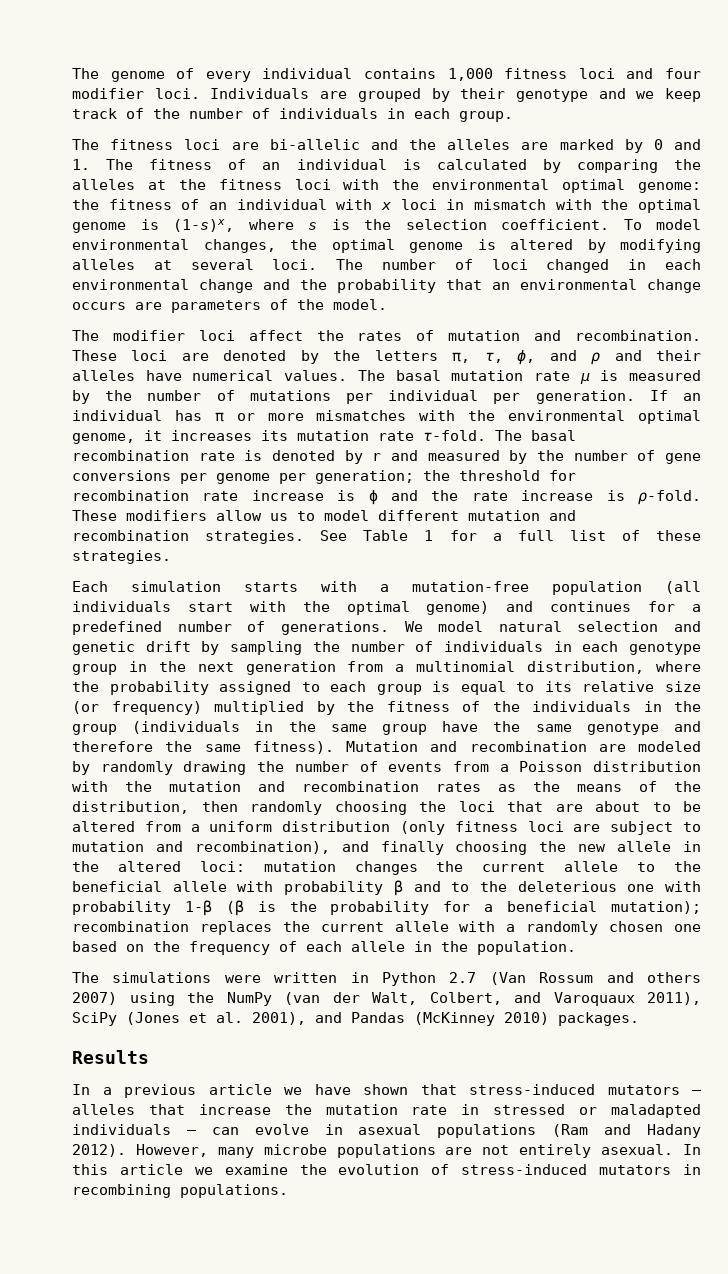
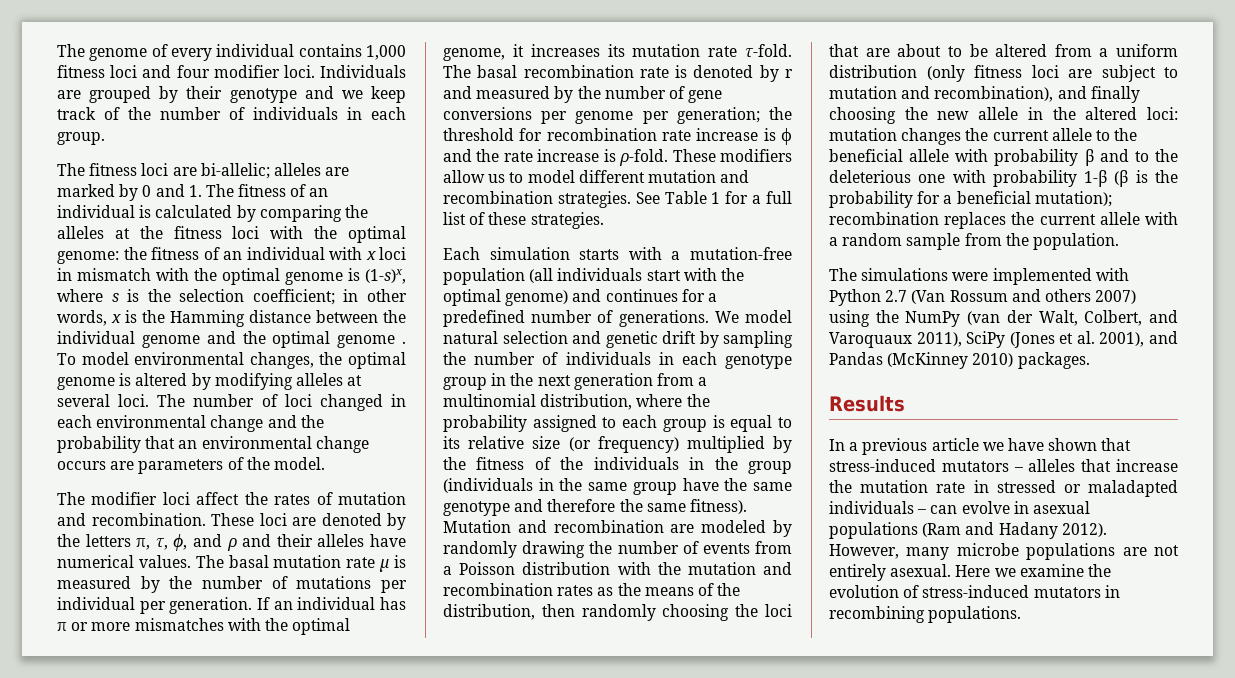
[269,139,436,150] bi-allelic and the -> [200,163,270,179] bi-allelic;
[432,179,550,190] environmental -> (338, 232) none
[501,219,609,230] coefficient. -> [252,289,407,305] [57,310,406,327] [57,331,406,348] coefficient; in other words, x is the Hamming distance between the individual genome and the optimal genome .
[508,410,626,421] environmental -> (288, 624) none
[526,921,702,935] [72,941,432,955] randomly chosen one based on the frequency of each allele in -> [842,233,1002,250] random sample from
[274,972,369,983] written in -> [992,268,1129,285] implemented with
[683,1144,702,1155] [72,1164,183,1175] In this article -> [955,565,991,577] Here

